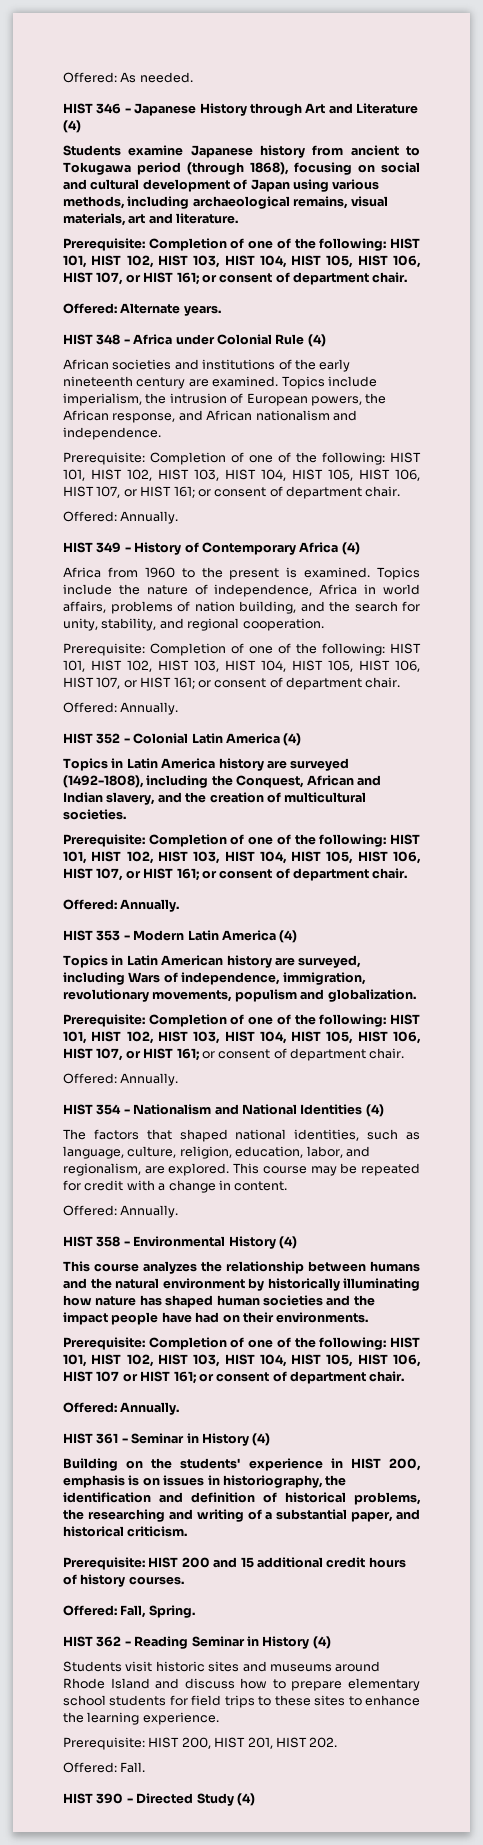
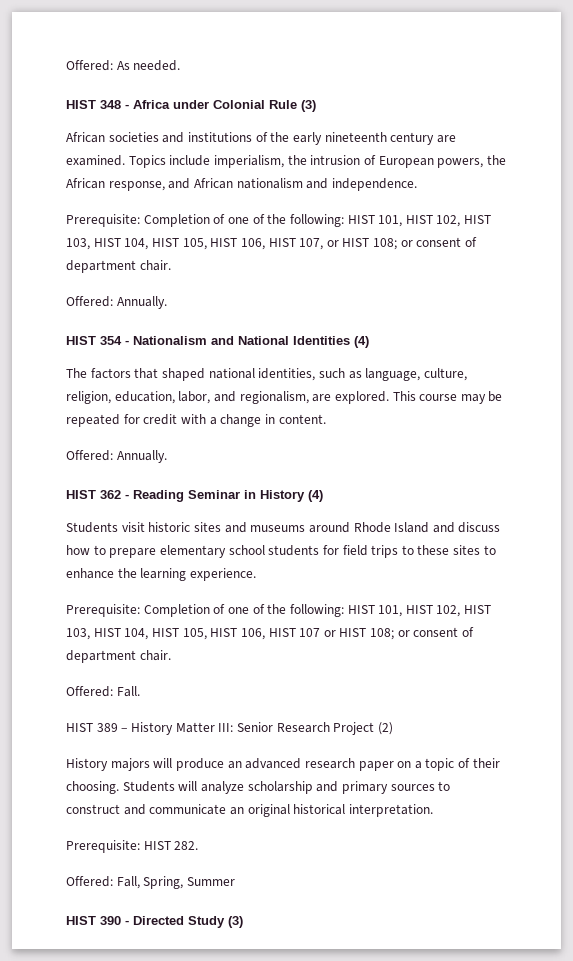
[63,103,418,116] [63,120,81,133] [63,145,420,158] [63,162,420,175] [63,179,380,192] [63,196,388,209] [63,213,239,226] [63,238,421,251] [63,255,422,268] [63,272,408,285] [63,303,221,316] // HIST 346 - Japanese History through Art and Literature (4) // Students examine Japanese history from ancient to Tokugawa period (through 1868), focusing on social and cultural development of Japan using various methods, including archaeological remains, visual materials, art and literature. // Prerequisite: Completion of one of the following: HIST 101, HIST 102, HIST 103, HIST 104, HIST 105, HIST 106, HIST 107, or HIST 161; or consent of department chair. // Offered: Alternate years. -> (181, 65) none
[307,334,326,347] (4) -> [301,100,316,112] (3)
[173,486,401,499] [63,511,179,524] [63,542,360,555] [63,567,420,580] [63,584,420,597] [63,601,420,614] [63,618,324,631] [63,643,421,656] [63,660,420,672] [63,677,401,690] [63,702,179,715] [63,733,302,746] [63,758,350,771] [63,775,381,788] [63,792,367,805] [63,809,126,820] [63,834,421,847] [63,851,422,864] [63,868,408,881] [63,899,180,912] [63,930,298,943] [63,955,362,968] [63,972,366,985] [63,989,416,1002] [63,1014,421,1027] [63,1031,422,1044] [63,1048,200,1061] 161; or consent of department chair. // Offered: Annually. // HIST 349 - History of Contemporary Africa (4) // Africa from 1960 to the present is examined. Topics include the nature of independence, Africa in world affairs, problems of nation building, and the search for unity, stability, and regional cooperation. // Prerequisite: Completion of one of the following: HIST 101, HIST 102, HIST 103, HIST 104, HIST 105, HIST 106, HIST 107, or HIST 161; or consent of department chair. // Offered: Annually. // HIST 352 - Colonial Latin America (4) // Topics in Latin America history are surveyed (1492-1808), including the Conquest, African and Indian slavery, and the creation of multicultural societies. // Prerequisite: Completion of one of the following: HIST 101, HIST 102, HIST 103, HIST 104, HIST 105, HIST 106, HIST 107, or HIST 161; or consent of department chair. // Offered: Annually. // HIST 353 - Modern Latin America (4) // Topics in Latin American history are surveyed, including Wars of independence, immigration, revolutionary movements, populism and globalization. // Prerequisite: Completion of one of the following: HIST 101, HIST 102, HIST 103, HIST 104, HIST 105, HIST 106, HIST 107, or HIST 161; -> [373,238,398,250] 108;
[63,1236,297,1249] [63,1261,420,1274] [63,1278,420,1291] [63,1295,375,1308] [63,1312,369,1325] [63,1337,421,1350] [63,1354,422,1367] [63,1371,405,1384] [63,1402,180,1415] [63,1433,271,1446] [63,1458,422,1471] [63,1475,347,1488] [63,1492,421,1505] [63,1509,420,1522] [63,1526,188,1537] [63,1557,406,1570] [63,1574,184,1587] [63,1605,195,1618] // HIST 358 - Environmental History (4) // This course analyzes the relationship between humans and the natural environment by historically illuminating how nature has shaped human societies and the impact people have had on their environments. // Prerequisite: Completion of one of the following: HIST 101, HIST 102, HIST 103, HIST 104, HIST 105, HIST 106, HIST 107 or HIST 161; or consent of department chair. // Offered: Annually. // HIST 361 - Seminar in History (4) // Building on the students' experience in HIST 200, emphasis is on issues in historiography, the identification and definition of historical problems, the researching and writing of a substantial paper, and historical criticism. // Prerequisite: HIST 200 and 15 additional credit hours of history courses. // Offered: Fall, Spring. -> (167, 456) none
[148,1737,338,1749] [63,1762,146,1773] HIST 200, HIST 201, HIST 202. // Offered: Fall. -> [143,604,492,617] [66,627,475,640] [66,650,171,663] [66,686,140,697] [66,722,393,735] [66,758,500,771] [66,781,451,794] [66,804,433,817] [66,840,199,853] [66,876,235,889] Completion of one of the following: HIST 101, HIST 102, HIST 103, HIST 104, HIST 105, HIST 106, HIST 107 or HIST 108; or consent of department chair. // Offered: Fall. // HIST 389 – History Matter III: Senior Research Project (2) // History majors will produce an advanced research paper on a topic of their choosing. Students will analyze scholarship and primary sources to construct and communicate an original historical interpretation. // Prerequisite: HIST 282. // Offered: Fall, Spring, Summer
[236,1793,255,1806] (4) -> [228,916,243,928] (3)

